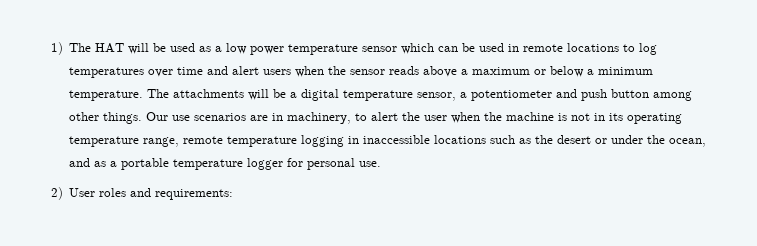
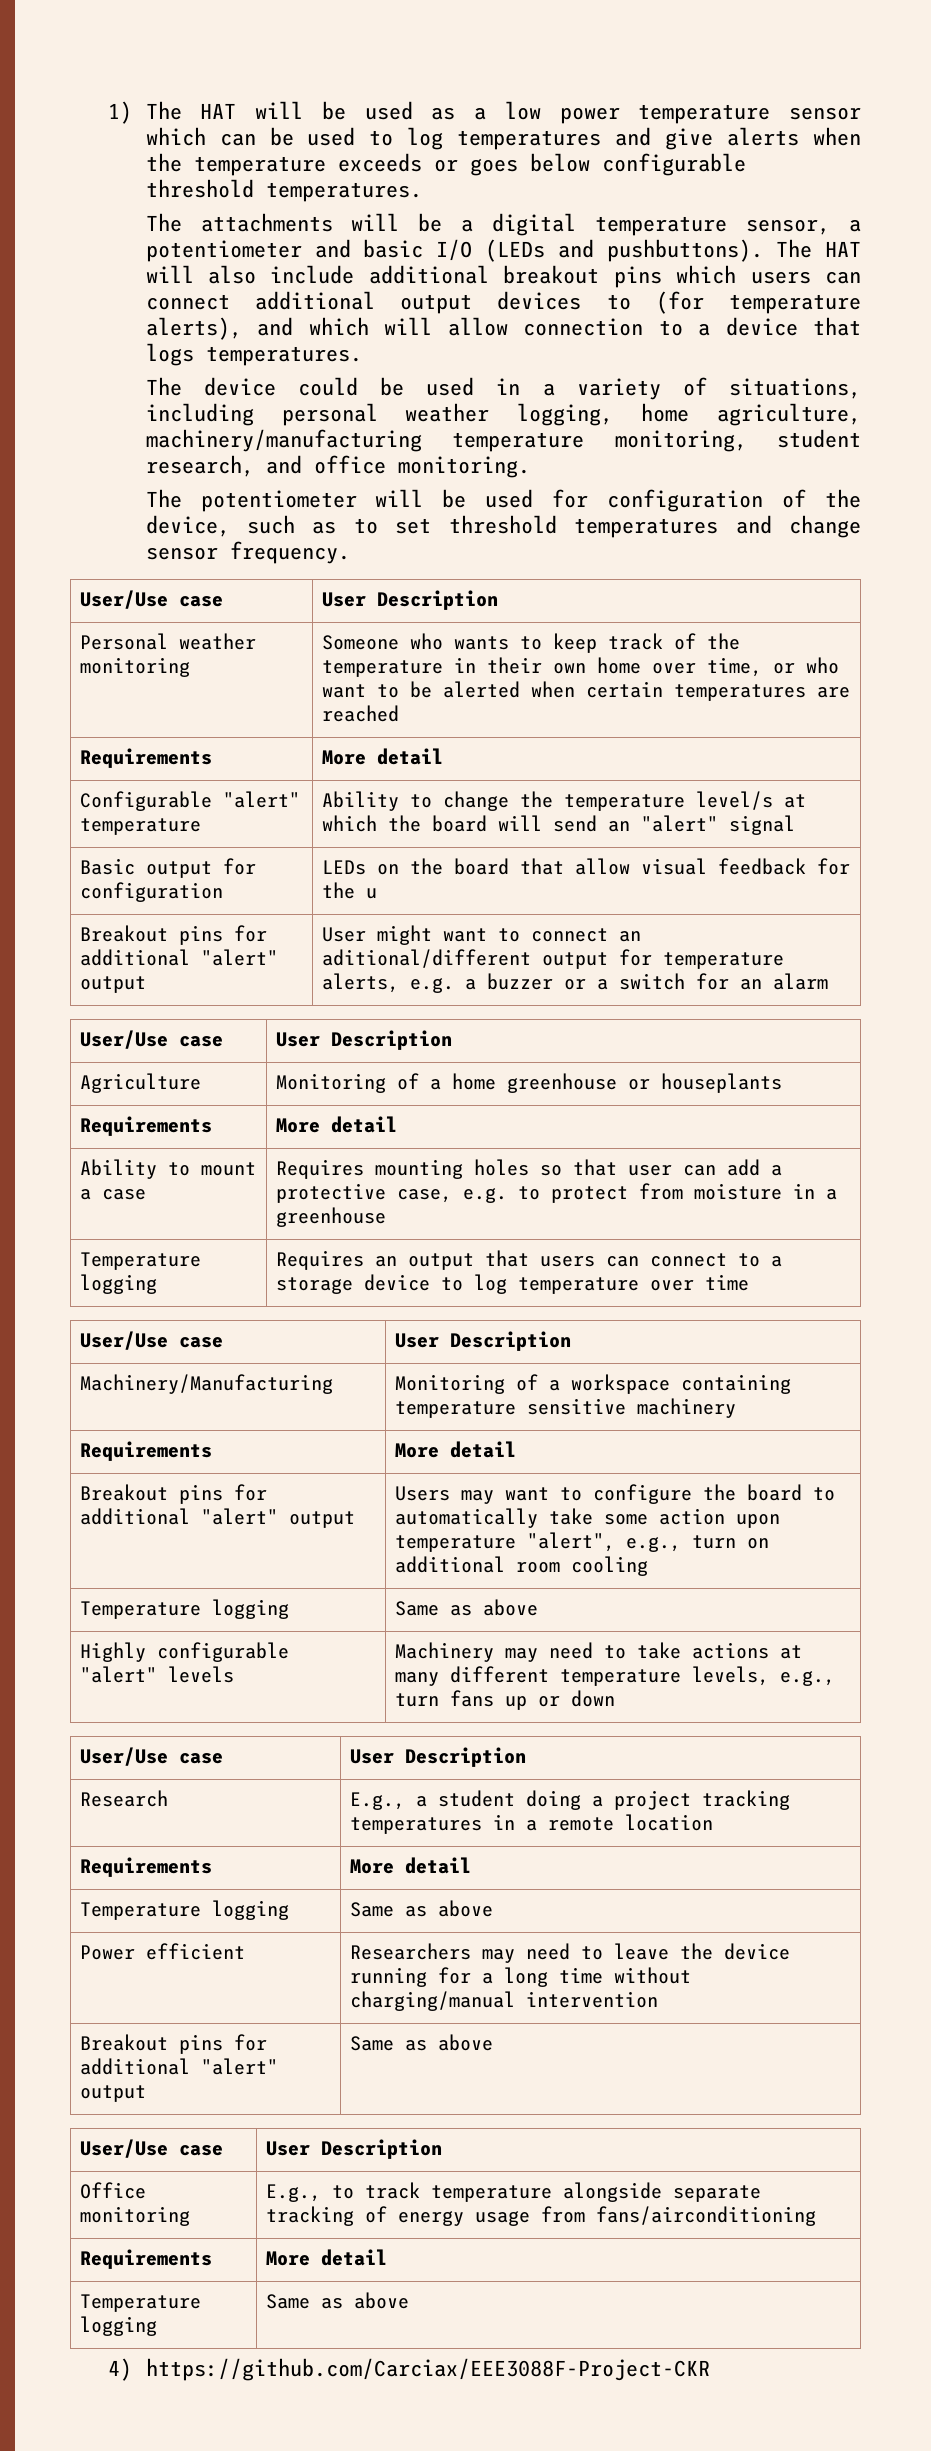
[508,43,658,55] [69,66,654,78] [69,90,144,101] in remote locations to log temperatures over time and alert users when the sensor reads above a maximum or below a minimum temperature. -> [369,127,861,150] [145,153,746,176] [145,179,422,202] to log temperatures and give alerts when the temperature exceeds or goes below configurable threshold temperatures. //
[581,89,693,101] [69,112,683,124] [69,135,707,147] [69,158,382,170] [50,187,234,200] push button among other things. Our use scenarios are in machinery, to alert the user when the machine is not in its operating temperature range, remote temperature logging in inaccessible locations such as the desert or under the ocean, and as a portable temperature logger for personal use. // 2) User roles and requirements: -> [363,239,861,262] [145,265,861,288] [145,291,862,314] [145,317,861,340] [145,343,362,366] [145,377,861,400] [145,403,861,426] [145,429,861,452] [145,455,530,478] [145,489,861,512] [145,515,861,538] [145,541,350,564] [79,590,223,609] [321,590,498,610] [79,633,256,650] [79,657,190,677] [321,633,740,653] [321,657,839,677] [321,681,850,701] [321,705,399,722] [79,748,212,768] [321,748,443,765] [79,791,300,811] [79,818,201,835] [321,791,806,811] [321,815,795,835] [79,858,256,878] [79,882,223,902] [321,858,850,875] [321,882,377,899] [79,925,267,945] [79,949,278,966] [79,976,146,993] [321,925,641,945] [321,949,784,969] [321,973,828,993] [79,1030,223,1049] [275,1030,452,1050] [79,1073,201,1093] [275,1073,782,1093] [79,1116,212,1136] [275,1116,397,1133] [79,1159,256,1179] [79,1189,146,1200] [275,1159,782,1179] [275,1183,837,1203] [275,1207,386,1227] [79,1252,201,1270] [79,1274,157,1294] [275,1250,782,1270] [275,1274,749,1294] [79,1331,223,1350] [394,1331,571,1351] [79,1374,333,1394] [394,1374,791,1394] [394,1398,736,1418] [79,1441,212,1461] [394,1441,516,1458] [79,1484,267,1504] [79,1508,355,1528] [394,1484,835,1504] [394,1508,780,1528] [394,1532,769,1552] [394,1556,648,1576] [79,1599,289,1619] [394,1599,538,1616] [79,1642,289,1662] [79,1666,234,1683] [394,1642,802,1662] [394,1666,835,1686] [394,1690,615,1710] [79,1747,223,1766] [349,1747,526,1767] [79,1790,168,1807] [349,1790,790,1810] [349,1814,713,1834] [79,1857,212,1877] [349,1857,471,1874] [79,1900,289,1920] [349,1900,493,1917] [79,1943,245,1960] [349,1943,790,1963] [349,1967,691,1987] [349,1991,658,2011] [79,2034,267,2054] [79,2058,278,2075] [79,2085,146,2102] [349,2034,493,2051] [79,2139,223,2158] [265,2139,442,2159] [79,2182,146,2199] [79,2206,190,2226] [265,2182,761,2202] [265,2206,816,2226] [79,2249,212,2269] [265,2249,387,2266] [79,2294,201,2312] [79,2316,157,2336] [265,2292,409,2309] [107,2358,710,2381] basic I/O (LEDs and pushbuttons). The HAT will also include additional breakout pins which users can connect additional output devices to (for temperature alerts), and which will allow connection to a device that logs temperatures. // The device could be used in a variety of situations, including personal weather logging, home agriculture, machinery/manufacturing temperature monitoring, student research, and office monitoring. // The potentiometer will be used for configuration of the device, such as to set threshold temperatures and change sensor frequency. // User/Use case | User Description // Personal weather monitoring | Someone who wants to keep track of the temperature in their own home over time, or who want to be alerted when certain temperatures are reached // Requirements | More detail // Configurable "alert" temperature | Ability to change the temperature level/s at which the board will send an "alert" signal // Basic output for configuration | LEDs on the board that allow visual feedback for the u // Breakout pins for additional "alert" output | User might want to connect an aditional/different output for temperature alerts, e.g. a buzzer or a switch for an alarm // User/Use case | User Description // Agriculture | Monitoring of a home greenhouse or houseplants // Requirements | More detail // Ability to mount a case | Requires mounting holes so that user can add a protective case, e.g. to protect from moisture in a greenhouse // Temperature logging | Requires an output that users can connect to a storage device to log temperature over time // User/Use case | User Description // Machinery/Manufacturing | Monitoring of a workspace containing temperature sensitive machinery // Requirements | More detail // Breakout pins for additional "alert" output | Users may want to configure the board to automatically take some action upon temperature "alert", e.g., turn on additional room cooling // Temperature logging | Same as above // Highly configurable "alert" levels | Machinery may need to take actions at many different temperature levels, e.g., turn fans up or down // User/Use case | User Description // Research | E.g., a student doing a project tracking temperatures in a remote location // Requirements | More detail // Temperature logging | Same as above // Power efficient | Researchers may need to leave the device running for a long time without charging/manual intervention // Breakout pins for additional "alert" output | Same as above // User/Use case | User Description // Office monitoring | E.g., to track temperature alongside separate tracking of energy usage from fans/airconditioning // Requirements | More detail // Temperature logging | Same as above // 4) https://github.com/Carciax/EEE3088F-Project-CKR

